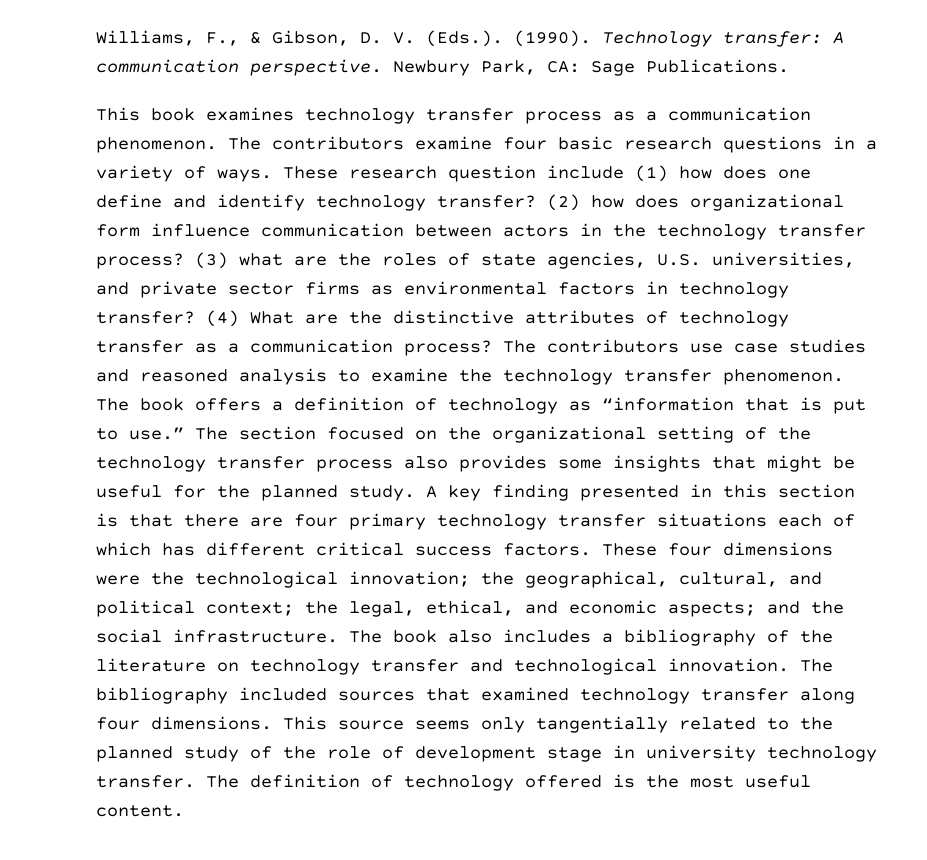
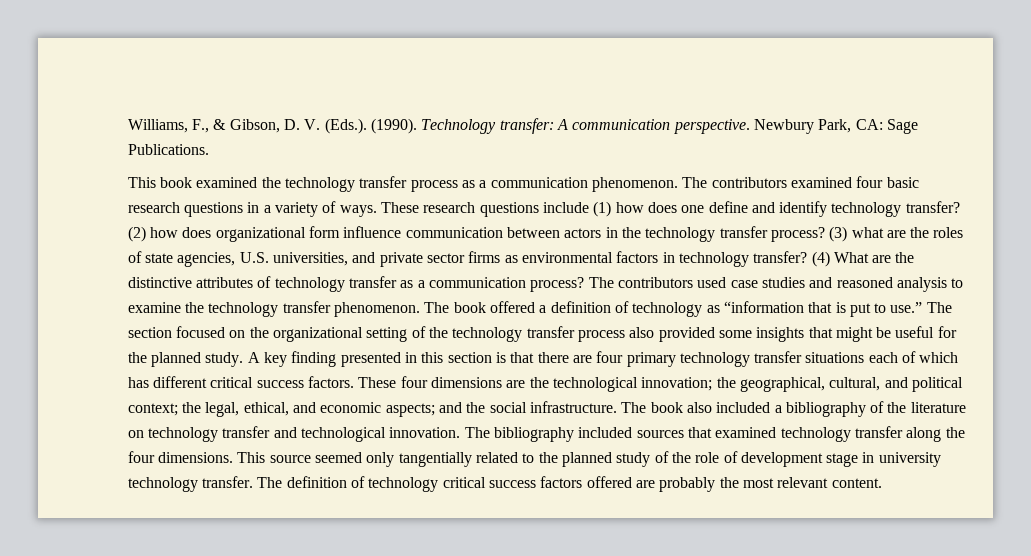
[206,107,295,121] examines -> [196,177,281,188] examined the
[415,136,493,150] examine -> [790,177,852,188] examined
[448,165,537,182] question -> [479,202,539,217] questions
[690,343,724,353] use -> [697,277,727,288] used
[195,398,262,411] offers -> [489,301,535,313] offered
[459,455,548,472] provides -> [658,327,715,342] provided
[96,575,141,585] were -> [506,380,526,388] are
[503,629,592,643] includes -> [716,402,771,413] included
(856, 696) none -> [945,427,965,438] the
[415,720,471,730] seems -> [315,452,363,463] seemed
[525,774,636,788] offered is -> [442,476,716,492] critical success factors offered are probably
[745,775,812,788] useful -> [777,477,829,488] relevant

